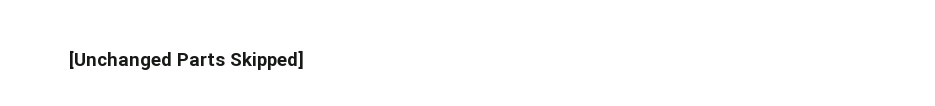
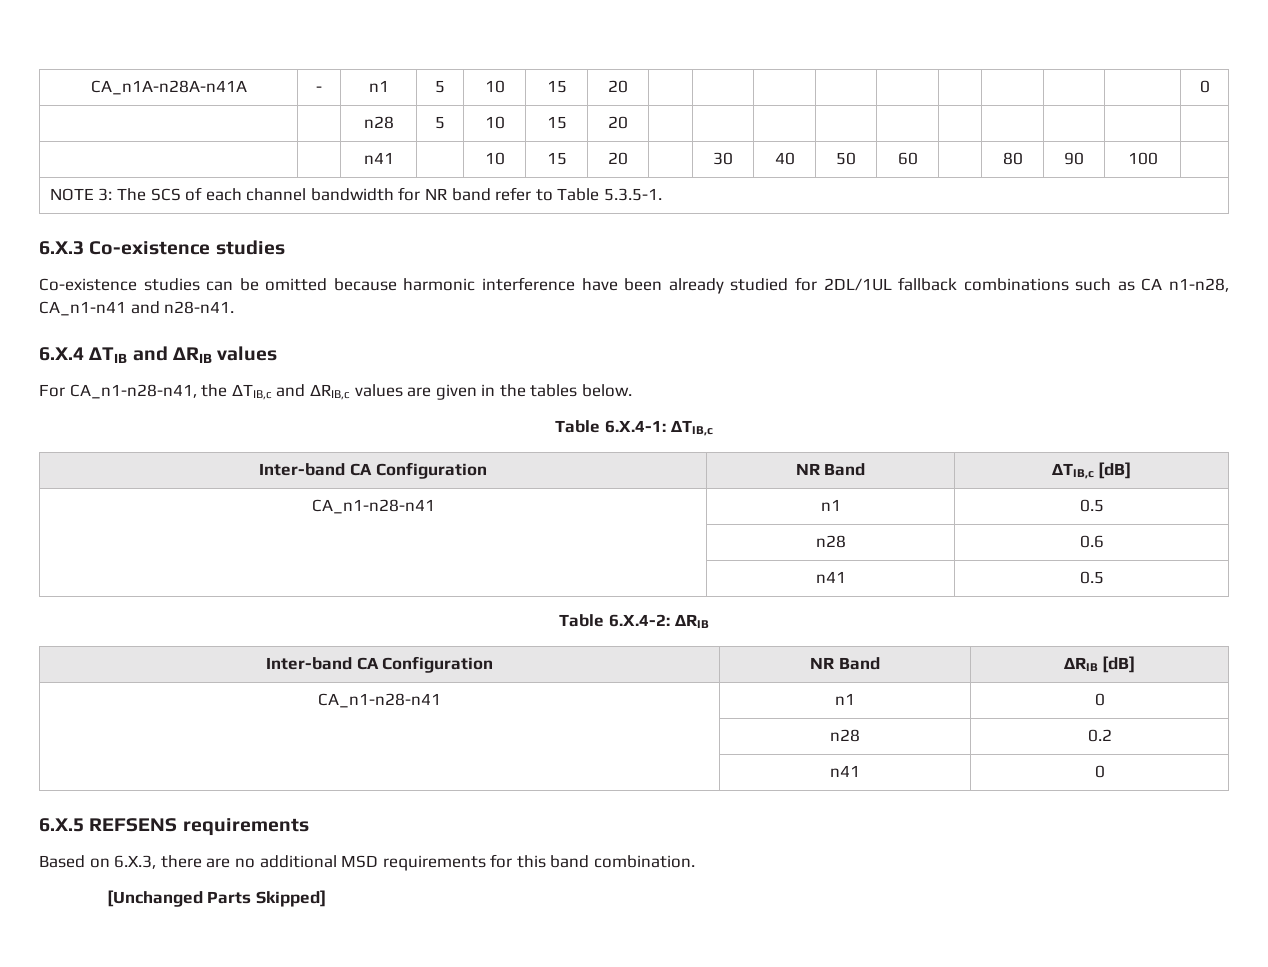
(69, 60) none -> [90,80,247,95] [316,86,322,92] [368,80,389,92] [435,80,445,93] [484,80,505,93] [546,80,567,93] [608,80,628,93] [1199,80,1210,93] [363,116,394,129] [435,116,445,129] [484,116,505,129] [546,116,567,129] [608,116,628,129] [363,152,394,164] [484,152,505,165] [546,152,567,165] [608,152,628,165] [713,152,733,165] [774,152,795,165] [836,152,856,165] [897,152,918,165] [1002,152,1023,165] [1064,152,1084,165] [1127,152,1158,165] [49,187,663,201] [39,240,285,255] [39,277,1229,294] [39,301,235,316] [39,346,278,363] [39,384,633,400] [555,420,713,436] [259,462,487,479] [795,463,866,476] [1050,462,1132,479] [311,499,435,514] [820,499,841,511] [1079,499,1104,512] [815,535,846,548] [1079,535,1104,548] [815,571,846,583] [1079,571,1104,584] [559,614,709,628] [265,656,494,673] [810,657,880,670] [1062,656,1136,673] [318,693,441,708] [835,693,855,705] [1094,693,1105,706] [830,729,860,742] [1087,729,1112,742] [830,765,860,777] [1094,765,1105,778] [39,818,309,836] [39,854,696,871] CA_n1A-n28A-n41A | - | n1 | 5 | 10 | 15 | 20 | | | | | | | | | | 0 // | | n28 | 5 | 10 | 15 | 20 | | | | | | | | | | // | | n41 | | 10 | 15 | 20 | | 30 | 40 | 50 | 60 | | 80 | 90 | 100 | // NOTE 3: The SCS of each channel bandwidth for NR band refer to Table 5.3.5-1. // 6.X.3 Co-existence studies // Co-existence studies can be omitted because harmonic interference have been already studied for 2DL/1UL fallback combinations such as CA n1-n28, CA_n1-n41 and n28-n41. // 6.X.4 ∆TIB and ∆RIB values // For CA_n1-n28-n41, the ΔTIB,c and ΔRIB,c values are given in the tables below. // Table 6.X.4-1: ΔTIB,c // Inter-band CA Configuration | NR Band | ΔTIB,c [dB] // CA_n1-n28-n41 | n1 | 0.5 // | n28 | 0.6 // | n41 | 0.5 // Table 6.X.4-2: ΔRIB // Inter-band CA Configuration | NR Band | ΔRIB [dB] // CA_n1-n28-n41 | n1 | 0 // | n28 | 0.2 // | n41 | 0 // 6.X.5 REFSENS requirements // Based on 6.X.3, there are no additional MSD requirements for this band combination. //

